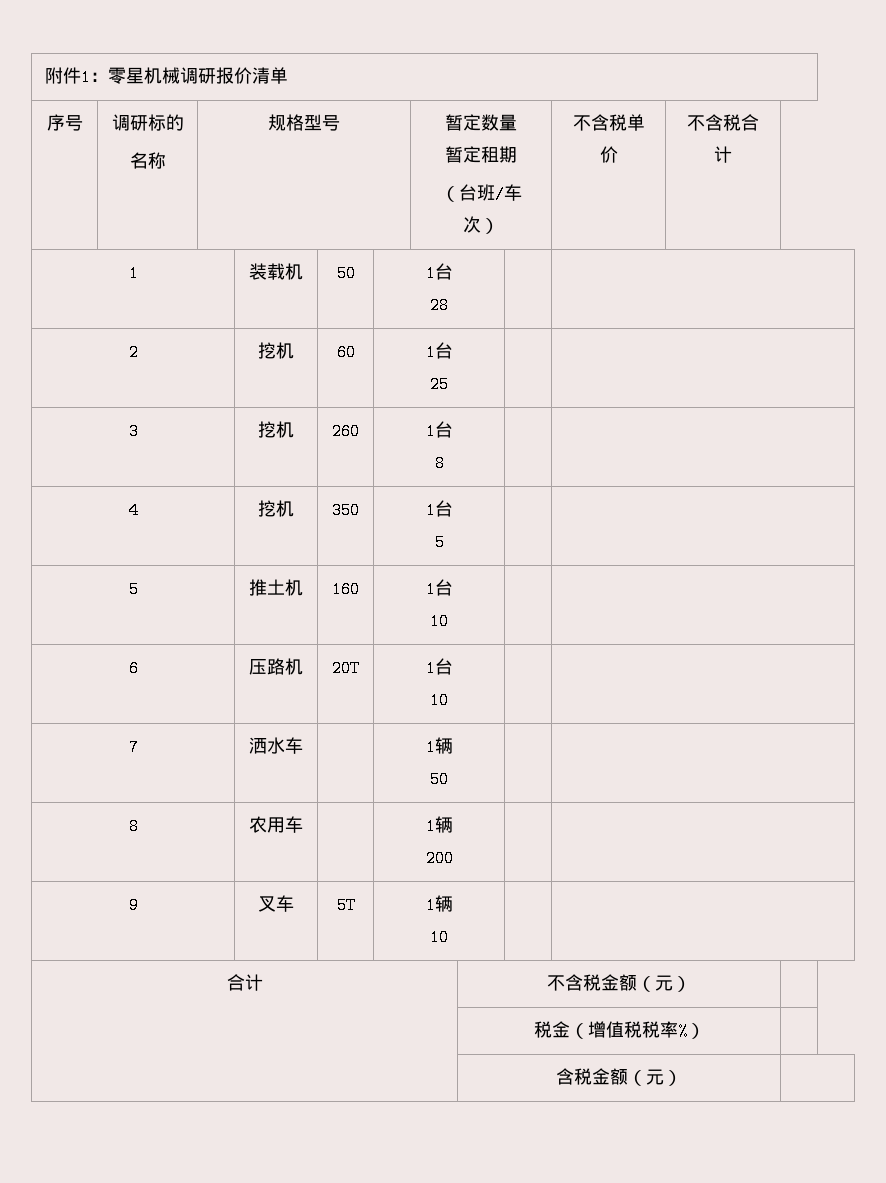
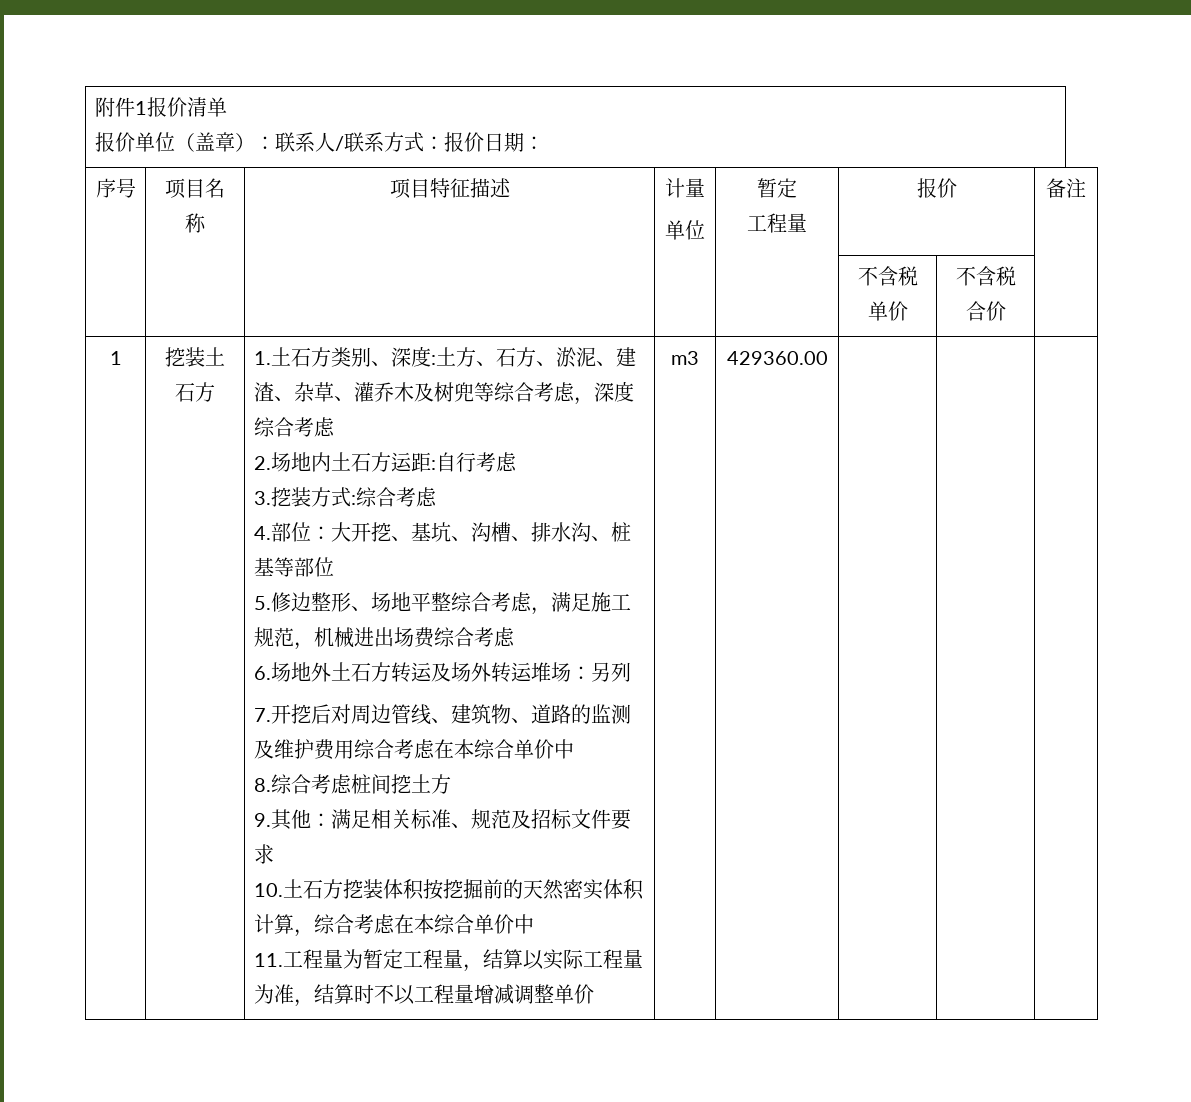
[89,67,216,84] ：零星机械调研 -> (148, 108) none
(288, 75) none -> [95,132,545,152] // 报价单位（盖章）：联系人/联系方式：报价日期：
[111,114,184,131] 调研标的 // -> [165,178,205,199] 项目
[268,114,340,131] [445,114,517,131] [445,146,517,163] [440,184,522,203] [463,216,499,234] 规格型号 | 暂定数量 // 暂定租期 // （台班/车次） -> [389,178,511,199] [665,178,705,198] [665,220,705,240] [757,178,797,198] [747,213,807,233] [916,178,957,198] [1046,178,1086,198] 项目特征描述 | 计量 // 单位 | 暂定 // 工程量 | 报价 | 备注 // | | | |
[714,146,732,163] [128,265,139,282] [249,263,303,280] [336,265,356,282] [425,263,453,282] [430,297,449,314] [128,344,139,361] [258,342,294,359] [336,344,356,361] [425,342,453,361] [430,376,449,393] [128,423,139,440] [258,421,294,438] [332,423,360,440] [425,421,453,440] [434,455,445,472] [128,502,139,519] [258,500,294,517] [332,502,360,519] [425,500,453,519] [434,534,445,551] [128,581,139,598] [249,579,303,596] [332,581,360,598] [425,579,453,598] [430,613,449,630] [128,660,139,677] [249,658,303,675] [332,660,360,677] [425,658,453,677] [430,692,449,709] [128,739,139,756] [249,737,303,754] [425,737,453,756] [430,771,449,788] [128,818,139,835] [249,816,303,833] [425,816,453,835] [425,850,454,867] [128,897,139,914] [258,895,294,912] [336,897,356,914] [425,895,453,914] [430,929,449,946] [226,974,263,991] [547,974,691,992] [533,1021,705,1040] [556,1068,682,1086] 计 // 1 | 装载机 | 50 | 1台 // 28 | | // 2 | 挖机 | 60 | 1台 // 25 | | // 3 | 挖机 | 260 | 1台 // 8 | | // 4 | 挖机 | 350 | 1台 // 5 | | // 5 | 推土机 | 160 | 1台 // 10 | | // 6 | 压路机 | 20T | 1台 // 10 | | // 7 | 洒水车 | | 1辆 // 50 | | // 8 | 农用车 | | 1辆 // 200 | | // 9 | 叉车 | 5T | 1辆 // 10 | | // 合计 | 不含税金额（元） | // | 税金（增值税税率%） | // | 含税金额（元） -> [985,301,1006,321] [109,351,122,365] [165,347,225,367] [175,382,215,402] [254,346,637,368] [254,381,635,405] [254,417,336,437] [254,452,518,472] [254,487,438,507] [254,522,632,542] [254,557,335,577] [254,592,632,615] [254,627,516,650] [254,662,632,683] [254,704,632,725] [254,739,575,760] [254,774,452,794] [254,809,632,830] [254,844,275,864] [254,879,645,900] [254,914,535,937] [254,949,644,972] [254,984,595,1007] [671,351,699,365] [726,351,828,365] 价 | // 1 | 挖装土石方 | 1.土石方类别、深度:土方、石方、淤泥、建渣、杂草、灌乔木及树兜等综合考虑，深度综合考虑 // 2.场地内土石方运距:自行考虑 // 3.挖装方式:综合考虑 // 4.部位：大开挖、基坑、沟槽、排水沟、桩基等部位 // 5.修边整形、场地平整综合考虑，满足施工规范，机械进出场费综合考虑 // 6.场地外土石方转运及场外转运堆场：另列 // 7.开挖后对周边管线、建筑物、道路的监测及维护费用综合考虑在本综合单价中 // 8.综合考虑桩间挖土方 // 9.其他：满足相关标准、规范及招标文件要求 // 10.土石方挖装体积按挖掘前的天然密实体积计算，综合考虑在本综合单价中 // 11.工程量为暂定工程量，结算以实际工程量为准，结算时不以工程量增减调整单价 | m3 | 429360.00 | |

